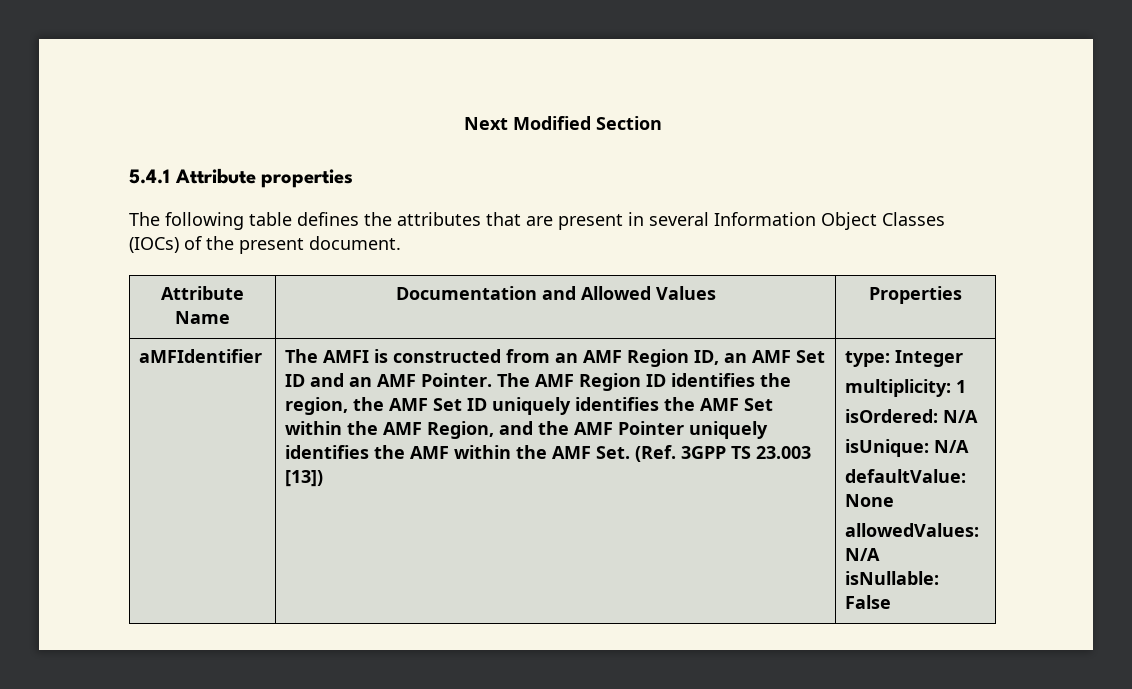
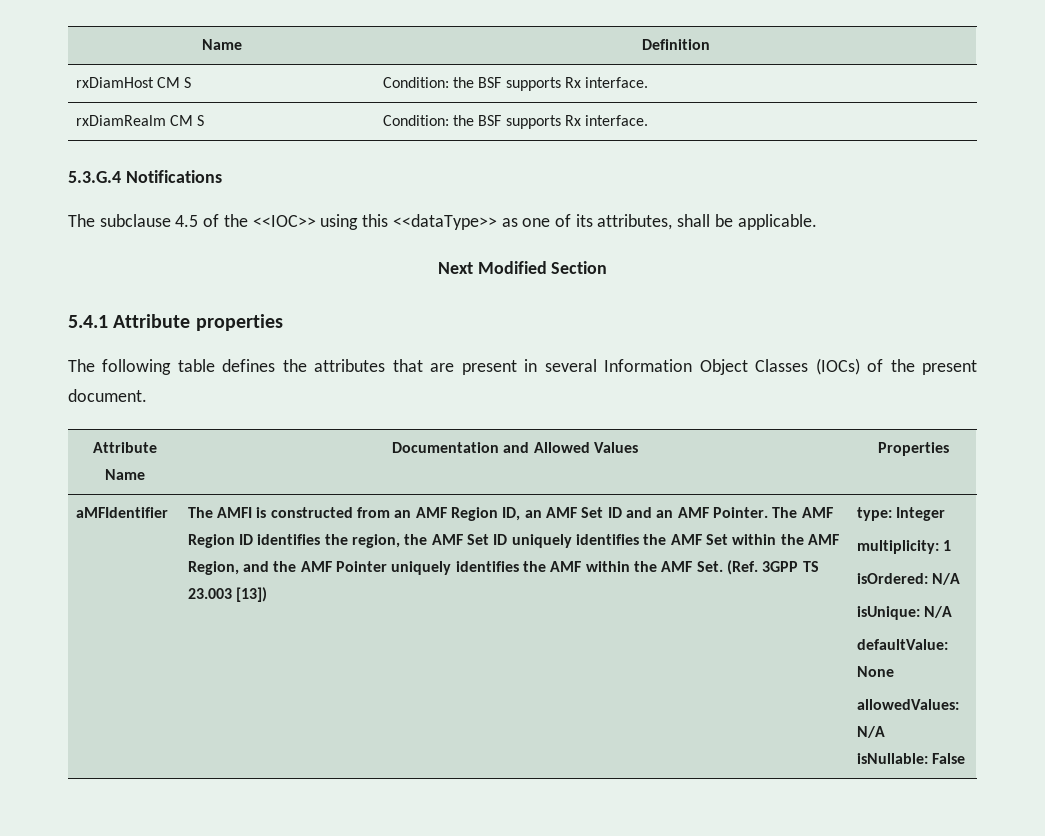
(463, 123) none -> [202,39,242,50] [642,39,711,50] [75,77,192,88] [382,77,649,91] [75,115,205,126] [382,115,649,129] [68,170,222,183] [68,214,817,230] Name | Definition // rxDiamHost CM S | Condition: the BSF supports Rx interface. // rxDiamRealm CM S | Condition: the BSF supports Rx interface. // 5.3.G.4 Notifications // The subclause 4.5 of the <<IOC>> using this <<dataType>> as one of its attributes, shall be applicable. //

